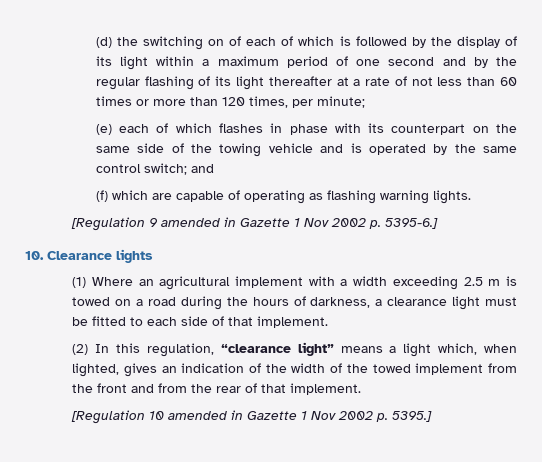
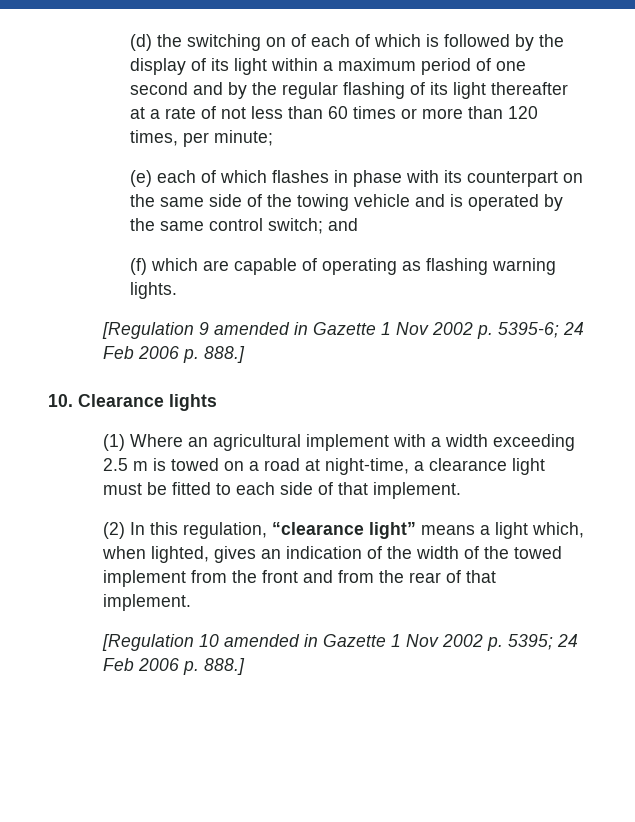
[385,218,439,229] 5395-6.] -> [497,322,584,338] [102,346,245,363] 5395-6; 24 Feb 2006 p. 888.]
[180,296,371,310] during the hours of darkness, -> [304,458,409,475] at night-time,
[392,411,433,422] 5395.] -> [507,634,578,650] [102,658,245,675] 5395; 24 Feb 2006 p. 888.]

